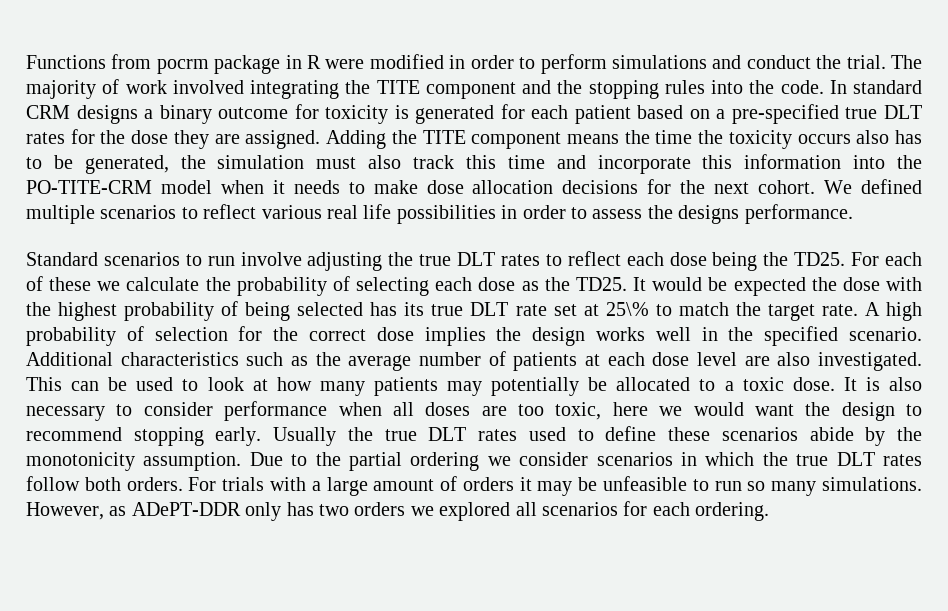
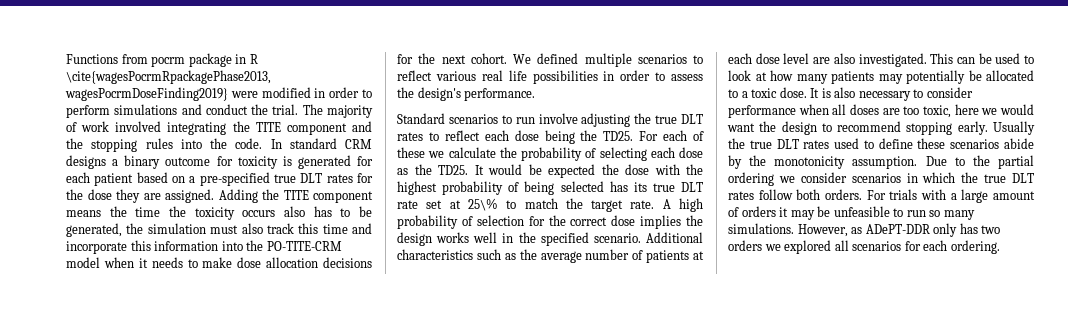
(322, 62) none -> [66,70,271,84] [65,87,228,101] \cite{wagesPocrmRpackagePhase2013, wagesPocrmDoseFinding2019}
[678,205,740,224] designs -> [417,87,461,101] design's

